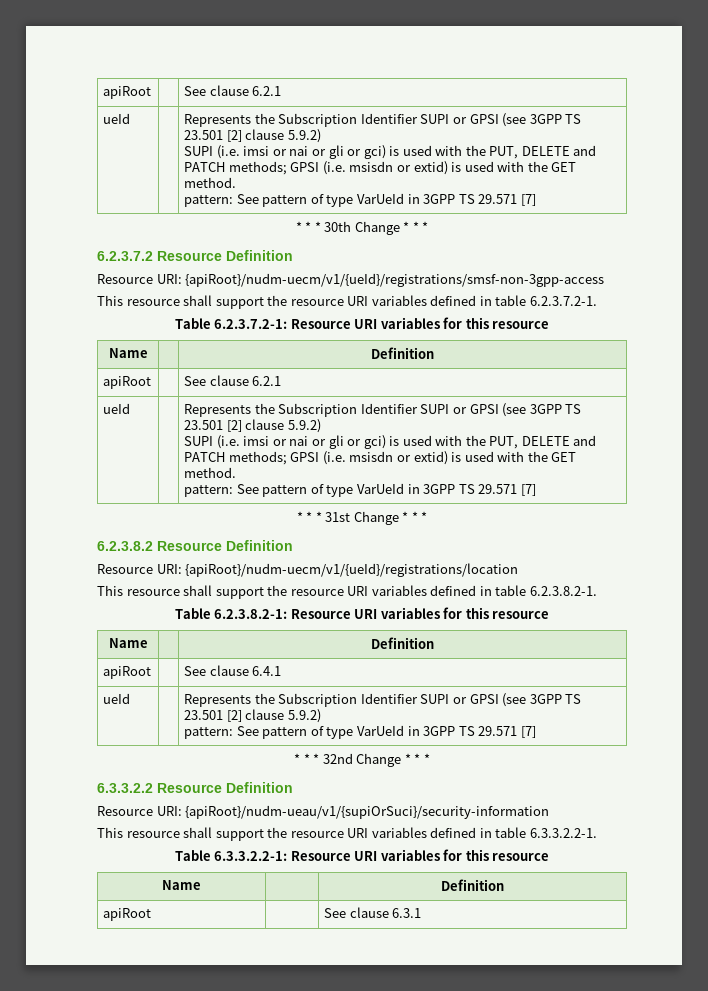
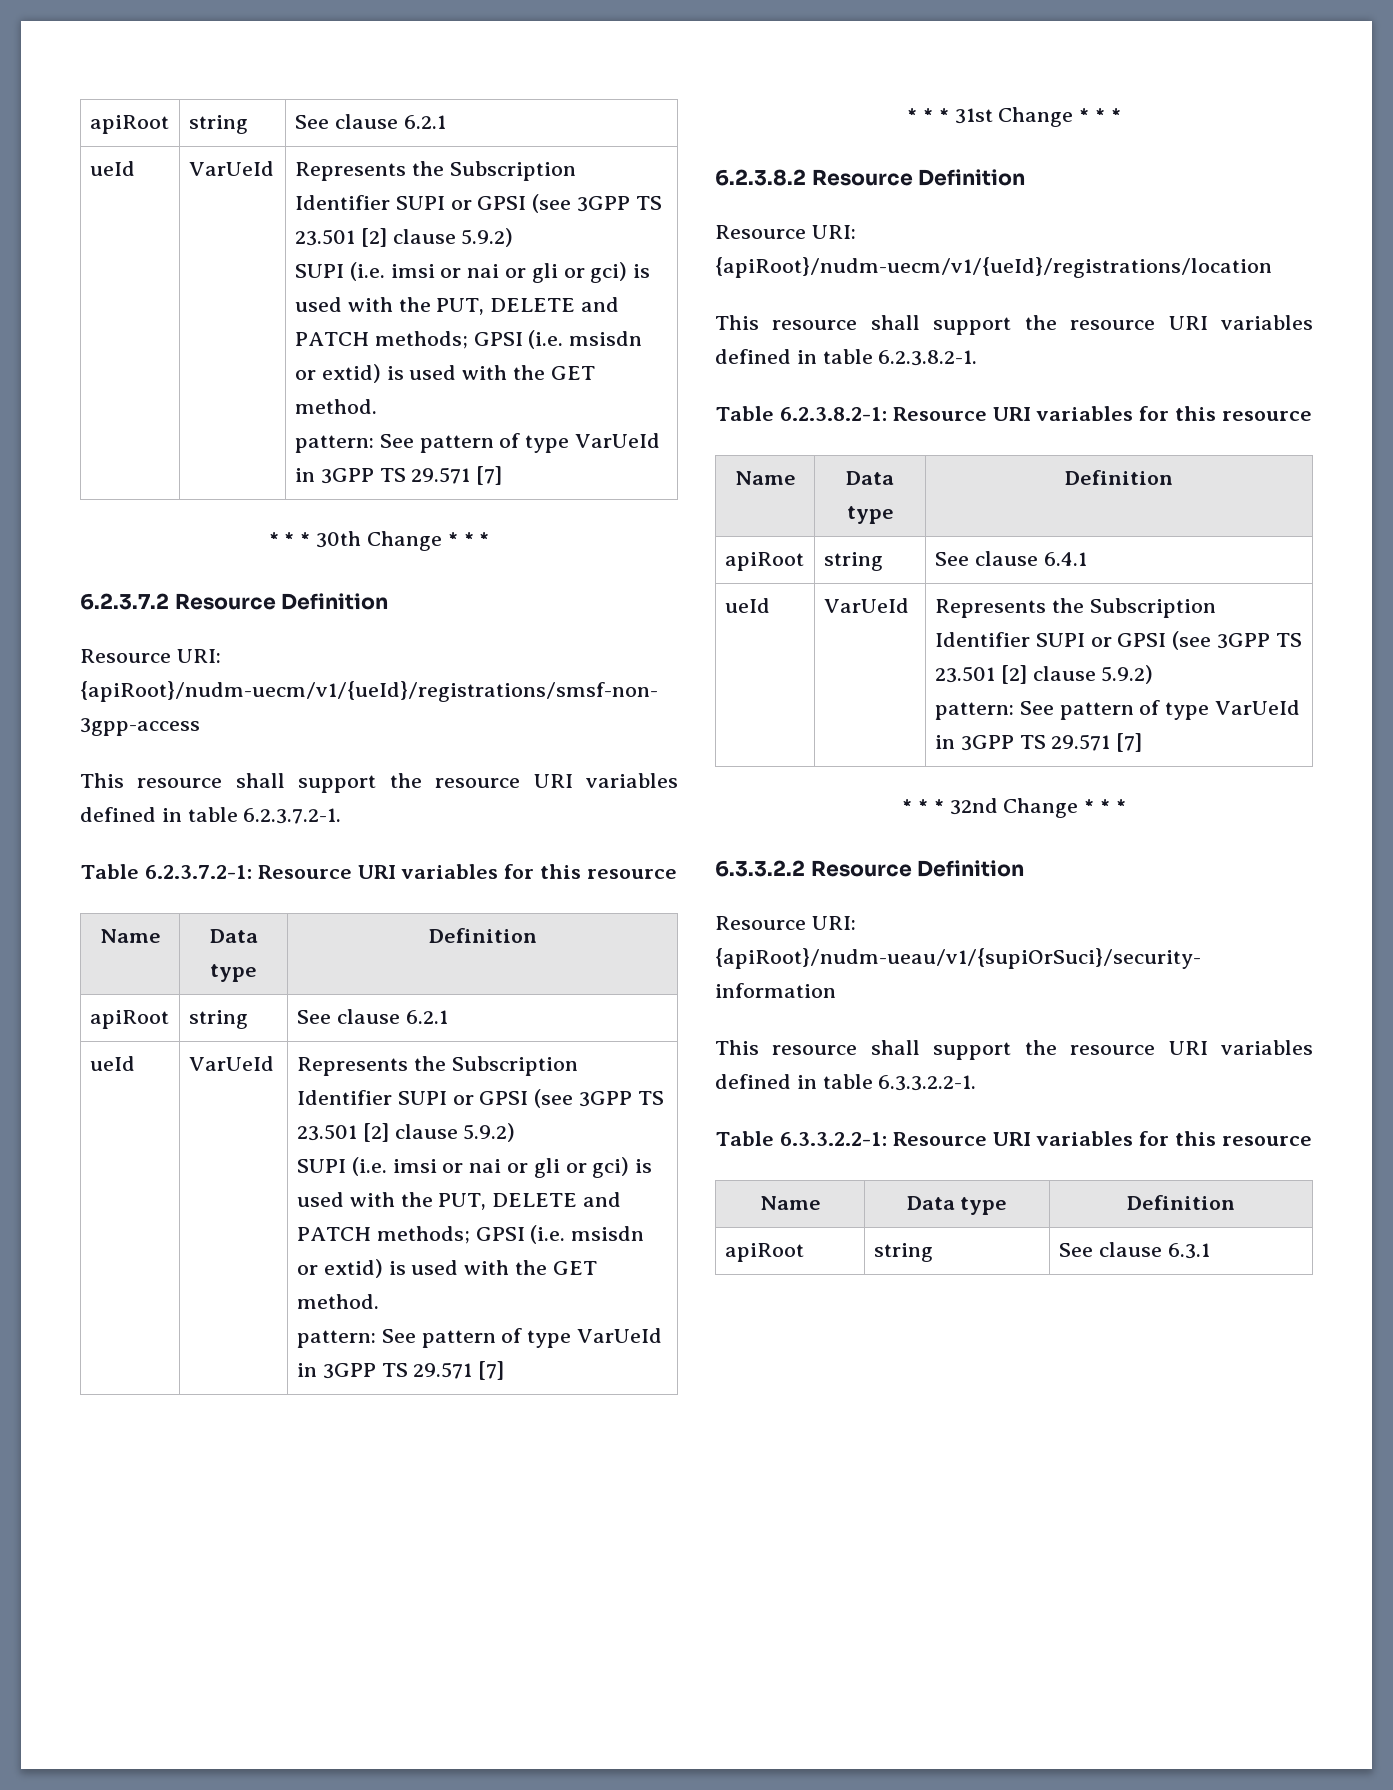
[103,86,152,99] [184,85,282,96] [103,113,131,124] apiRoot | | See clause 6.2.1 // ueId | -> [89,115,169,134] [188,115,248,134] [294,114,446,129] [89,161,135,176] [188,161,274,176] apiRoot | string | See clause 6.2.1 // ueId | VarUeId
[371,347,434,359] [103,376,152,389] [184,375,282,386] [103,403,131,414] | Definition // apiRoot | | See clause 6.2.1 // ueId | -> [209,929,258,943] [210,964,257,982] [428,928,537,943] [89,1010,169,1029] [188,1010,248,1029] [296,1009,448,1024] [89,1056,135,1071] [188,1056,274,1071] Data type | Definition // apiRoot | string | See clause 6.2.1 // ueId | VarUeId
[371,637,434,649] [103,666,152,679] | Definition // apiRoot | -> [846,471,894,485] [846,506,894,524] [1065,470,1173,485] [724,552,804,571] [823,552,883,571] Data type | Definition // apiRoot | string
(131, 698) none -> [823,598,909,613] VarUeId
[441,879,504,891] [103,908,152,921] | Definition // apiRoot | -> [906,1196,1008,1215] [1127,1195,1235,1210] [724,1243,804,1262] [873,1243,933,1262] Data type | Definition // apiRoot | string

